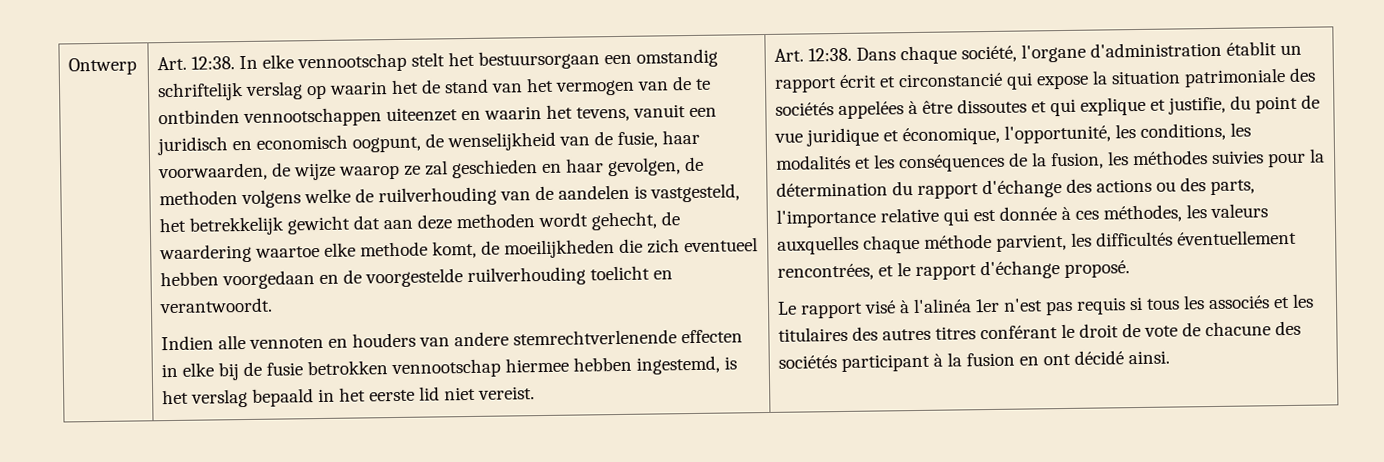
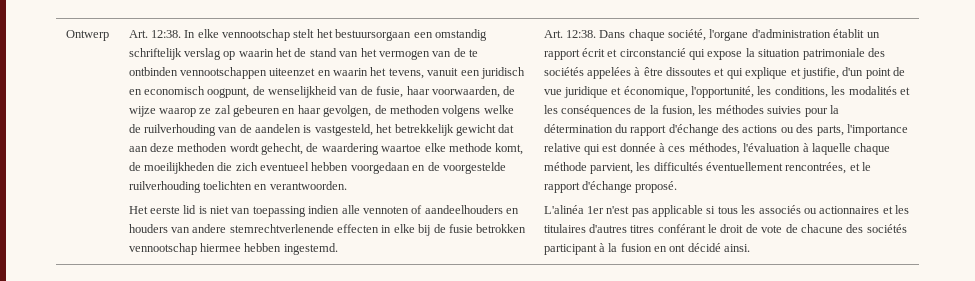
[452,159,539,179] geschieden -> [233,105,281,117] gebeuren
[590,265,674,281] [159,297,274,314] [161,334,325,351] toelicht en verantwoordt. // Indien alle vennoten -> [202,181,347,190] [128,205,503,217] toelichten en verantwoorden. // Het eerste lid is niet van toepassing indien alle vennoten of aandeelhouders
[636,355,738,375] [162,386,536,408] ingestemd, is het verslag bepaald in het eerste lid niet vereist. -> [283,243,338,255] ingestemd.
[1230,95,1252,110] du -> [842,67,864,76] d'un
[1186,203,1269,219] [777,235,860,255] les valeurs auxquelles -> [743,143,851,155] l'évaluation à laquelle
[777,298,973,319] Le rapport visé à l'alinéa -> [543,205,584,214] L'alinéa
[1076,297,1127,315] requis -> [652,205,704,217] applicable
(1271, 302) none -> [803,206,880,214] ou actionnaires
[852,326,932,341] des autres -> [588,224,627,233] d'autres

